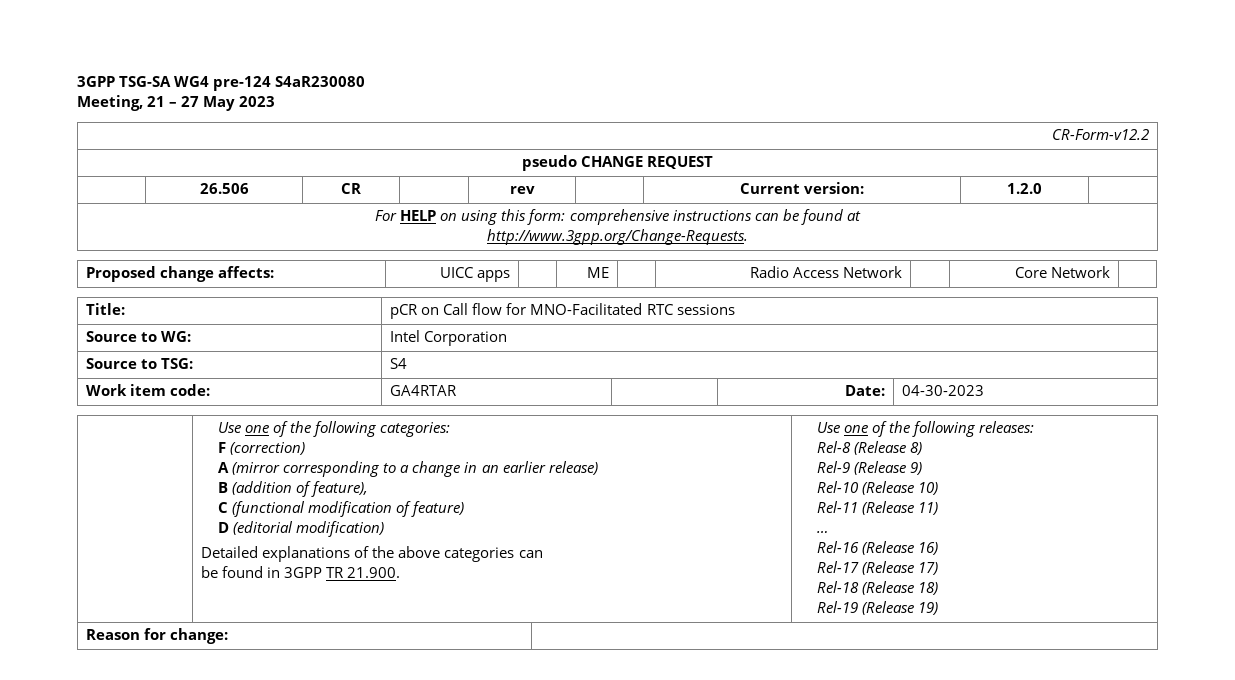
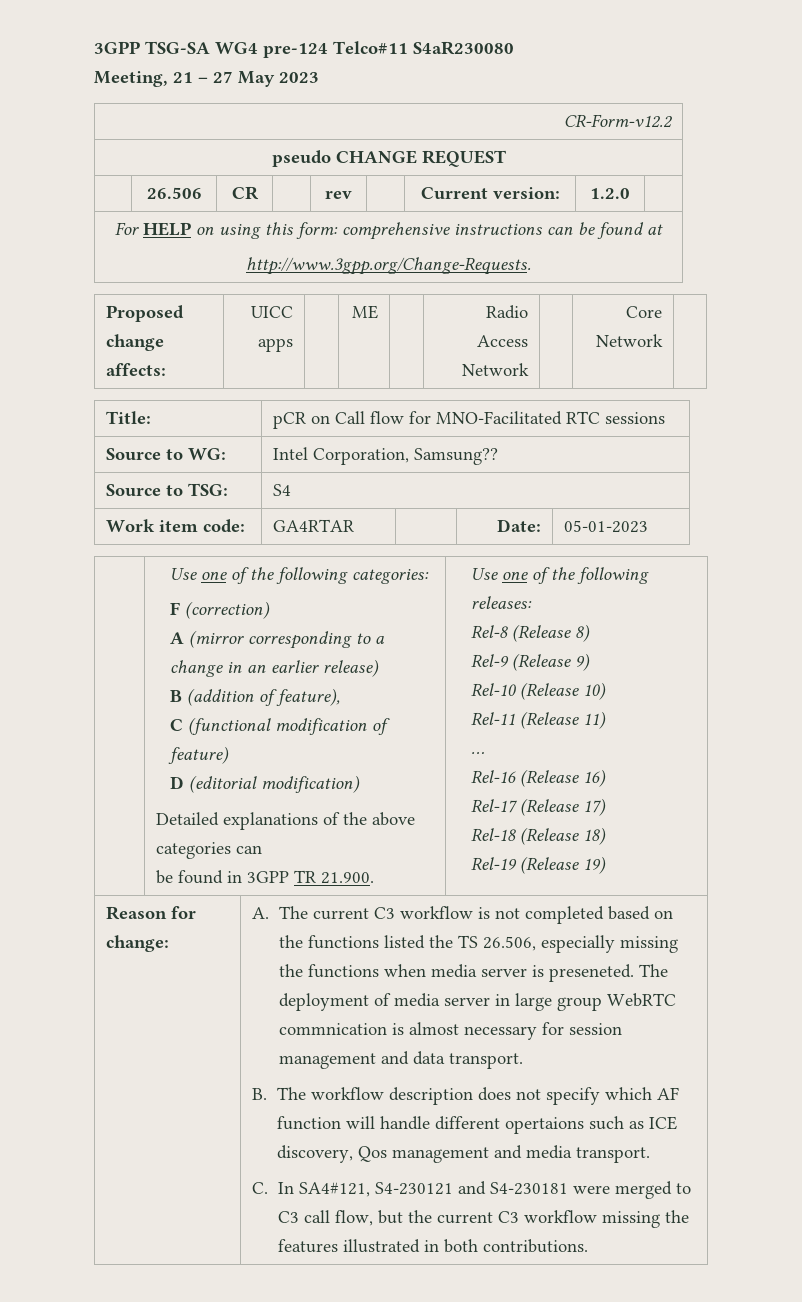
(272, 83) none -> [333,41,408,54] Telco#11
[424,331,508,346] Corporation -> [313,448,499,465] Corporation, Samsung??
[902,385,985,396] 04-30-2023 -> [564,520,649,533] 05-01-2023
(229, 636) none -> [252,906,673,924] [278,935,678,953] [278,964,668,982] [278,993,676,1011] [278,1022,622,1040] [278,1051,523,1069] [252,1087,679,1105] [276,1116,677,1134] [276,1145,650,1163] [252,1181,691,1199] [277,1210,689,1228] [277,1239,588,1253] A. The current C3 workflow is not completed based on the functions listed the TS 26.506, especially missing the functions when media server is preseneted. The deployment of media server in large group WebRTC commnication is almost necessary for session management and data transport. // B. The workflow description does not specify which AF function will handle different opertaions such as ICE discovery, Qos management and media transport. // C. In SA4#121, S4-230121 and S4-230181 were merged to C3 call flow, but the current C3 workflow missing the features illustrated in both contributions.

